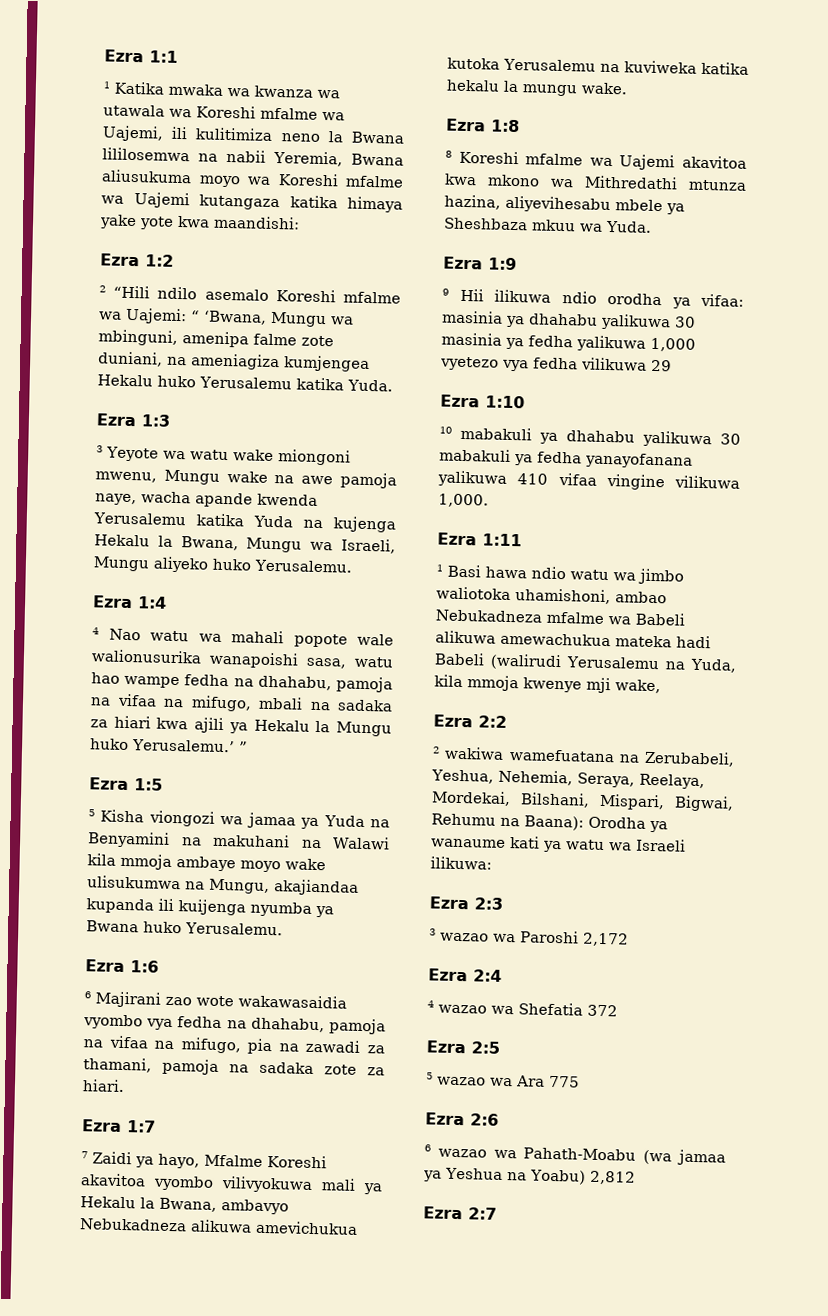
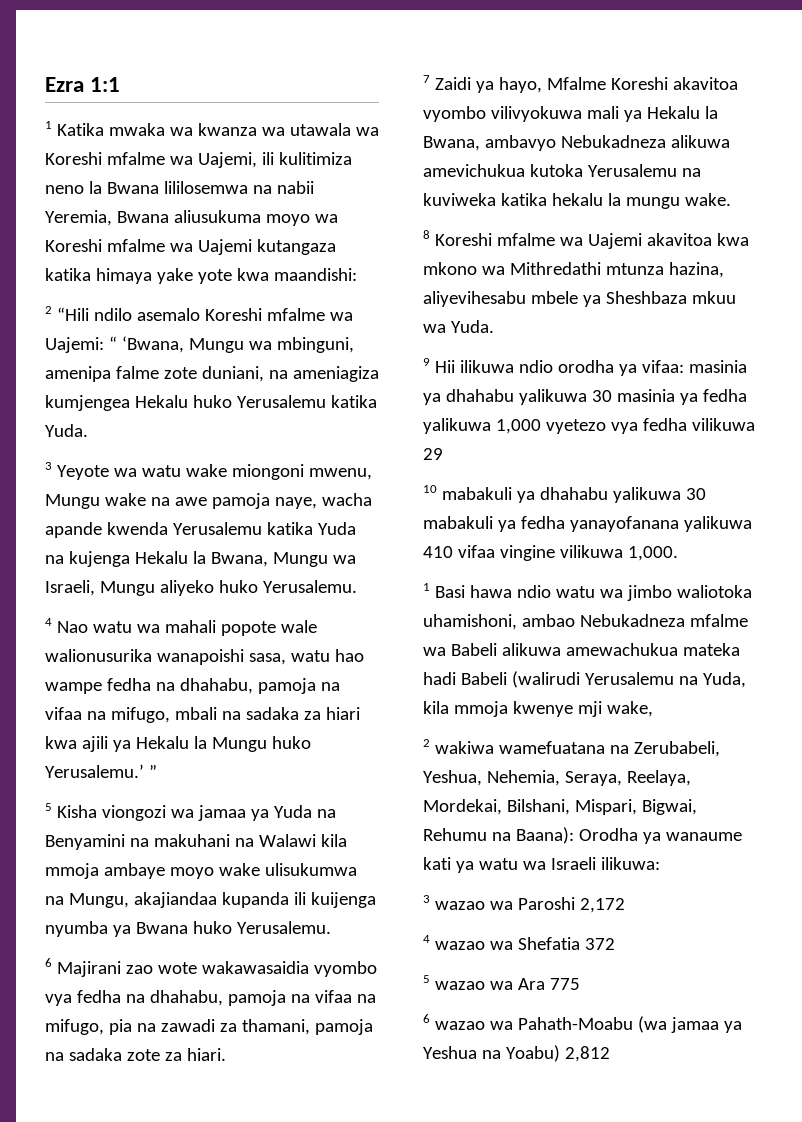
[100,253,174,267] // Ezra 1:2 -> (357, 274) none
[96,413,171,427] // Ezra 1:3 -> (88, 430) none
[92,595,167,609] // Ezra 1:4 -> (357, 586) none
[89,777,163,791] // Ezra 1:5 -> (157, 771) none
[85,959,159,973] // Ezra 1:6 -> (331, 927) none
[82,1119,156,1133] // Ezra 1:7 -> (226, 1054) none
[446,118,520,133] // Ezra 1:8 -> (731, 199) none
[443,256,517,271] // Ezra 1:9 -> (494, 326) none
[440,394,525,409] // Ezra 1:10 -> (443, 454) none
[437,532,522,547] // Ezra 1:11 -> (678, 553) none
[433,714,507,728] // Ezra 2:2 -> (653, 709) none
[429,896,503,910] // Ezra 2:3 -> (660, 863) none
[428,968,502,982] // Ezra 2:4 -> (625, 905) none
[426,1040,500,1054] // Ezra 2:5 -> (615, 944) none
[425,1112,499,1126] // Ezra 2:6 -> (580, 984) none
[423,1206,497,1220] // Ezra 2:7 -> (610, 1054) none

